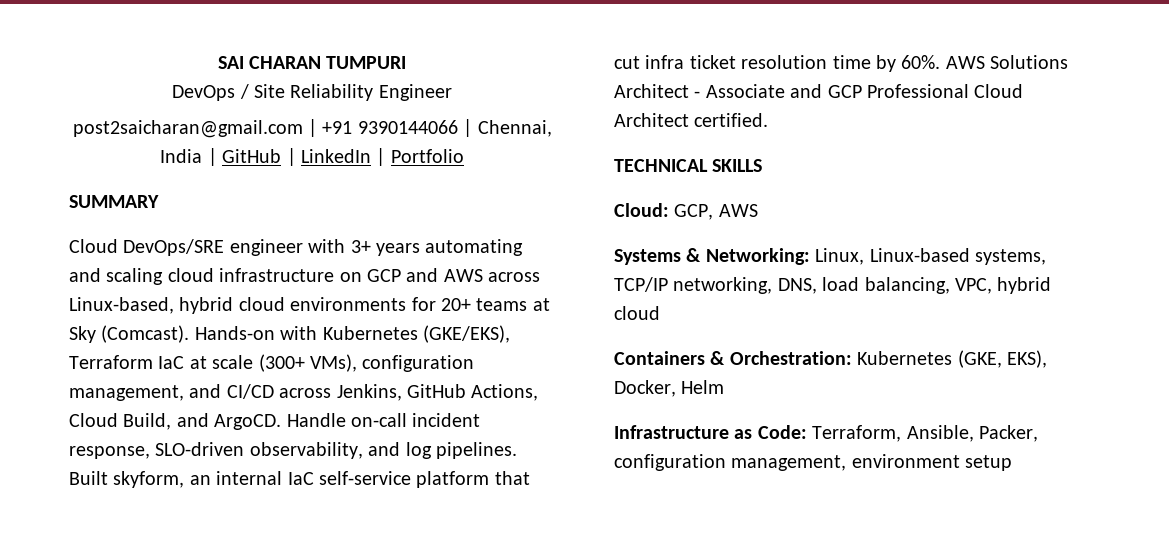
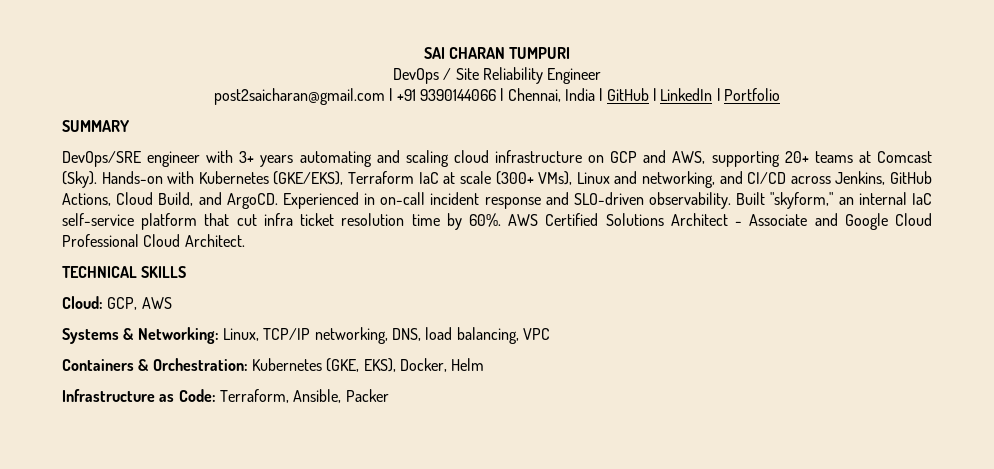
[69,239,118,253] Cloud -> (130, 126) none
[443,269,541,282] [69,297,436,314] AWS across Linux-based, hybrid cloud environments for -> [672,151,780,167] AWS, supporting
[69,325,190,343] Sky (Comcast). -> [876,151,932,163] [62,171,97,188] Comcast (Sky).
[362,355,475,372] [69,385,184,401] configuration management, -> [576,171,715,188] Linux and networking,
[286,413,481,427] [69,442,517,459] [69,471,185,488] Handle on-call incident response, SLO-driven observability, and log pipelines. Built skyform, -> [282,192,834,209] Experienced in on-call incident response and SLO-driven observability. Built "skyform,"
(985, 62) none -> [545,213,599,226] Certified
[827,84,1024,98] [614,113,769,127] GCP Professional Cloud Architect certified. -> [844,213,932,230] [62,234,245,247] Google Cloud Professional Cloud Architect.
[869,248,1046,265] Linux-based systems, -> (259, 334) none
[955,277,1052,294] [614,306,660,320] VPC, hybrid cloud -> [522,328,550,340] VPC
[979,425,1038,442] [614,454,1013,471] Packer, configuration management, environment setup -> [345,389,389,402] Packer

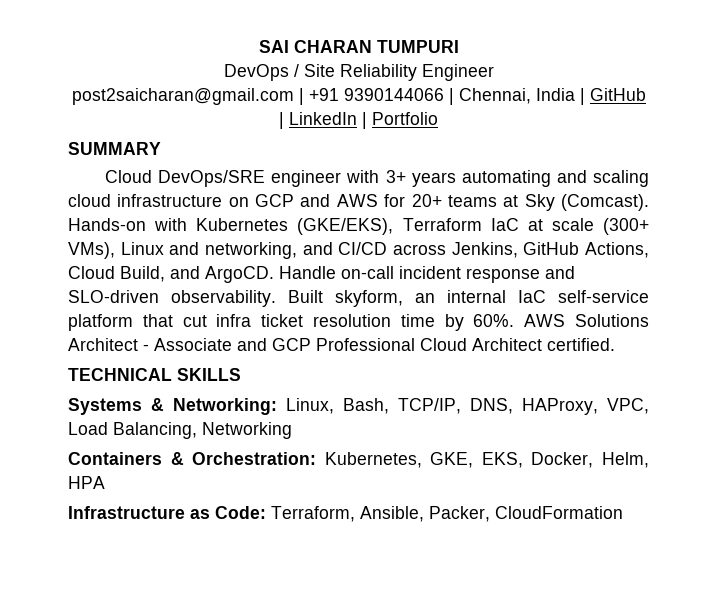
(130, 126) none -> [105,170,153,183] Cloud
[672,151,780,167] AWS, supporting -> [336,194,406,207] AWS for
[876,151,932,163] [62,171,97,188] Comcast (Sky). -> [524,194,650,211] Sky (Comcast).
[282,192,376,209] Experienced in -> [279,266,336,279] Handle
[770,192,834,209] "skyform," -> [335,290,403,307] skyform,
[545,213,599,226] Certified -> (566, 320) none
[844,213,932,230] [62,234,245,247] Google Cloud Professional Cloud Architect. -> [272,338,615,351] GCP Professional Cloud Architect certified.
[62,296,172,310] // Cloud: GCP, AWS -> (241, 374) none
[263,327,550,344] [62,358,485,372] TCP/IP networking, DNS, load balancing, VPC // Containers & Orchestration: Kubernetes (GKE, EKS), Docker, Helm -> [343,398,649,415] [68,422,292,439] [68,452,649,468] [68,476,105,489] Bash, TCP/IP, DNS, HAProxy, VPC, Load Balancing, Networking // Containers & Orchestration: Kubernetes, GKE, EKS, Docker, Helm, HPA
[345,389,389,402] Packer -> [429,506,623,522] Packer, CloudFormation

